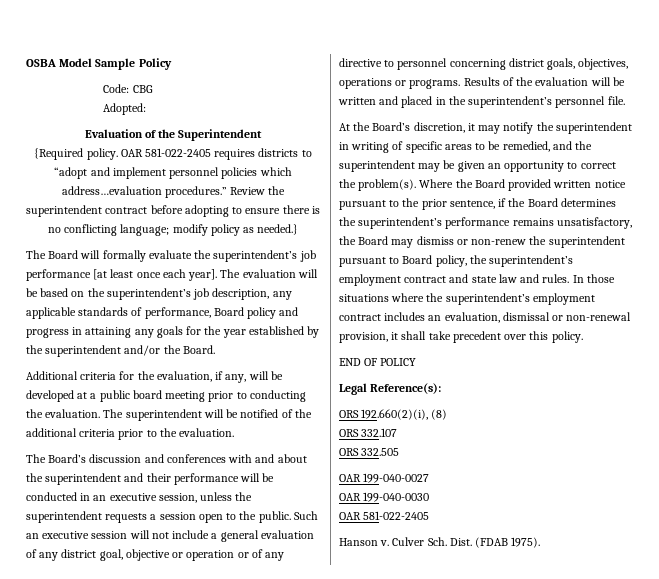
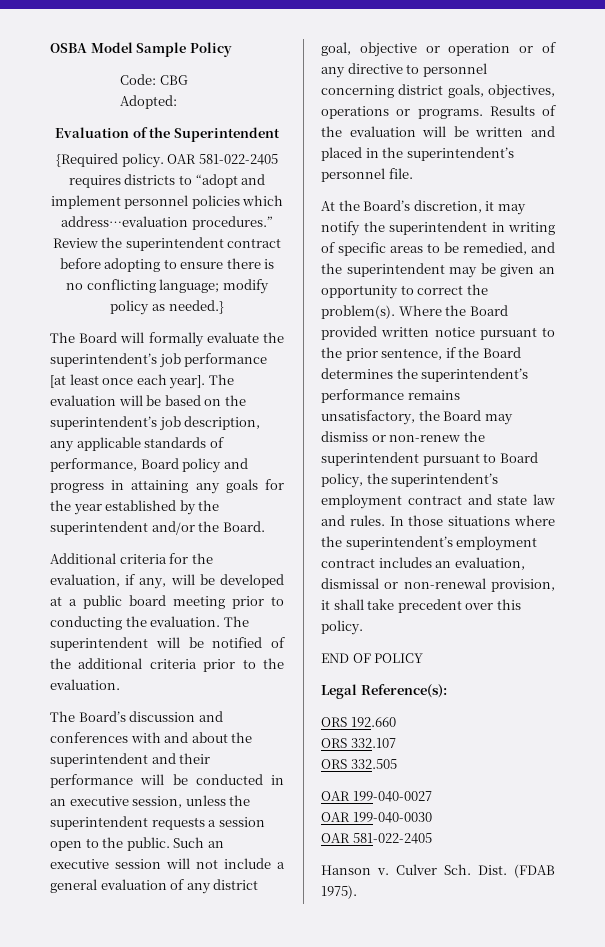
[361,409,448,420] 192.660(2)(i), (8) -> [350,717,396,727] 192.660

